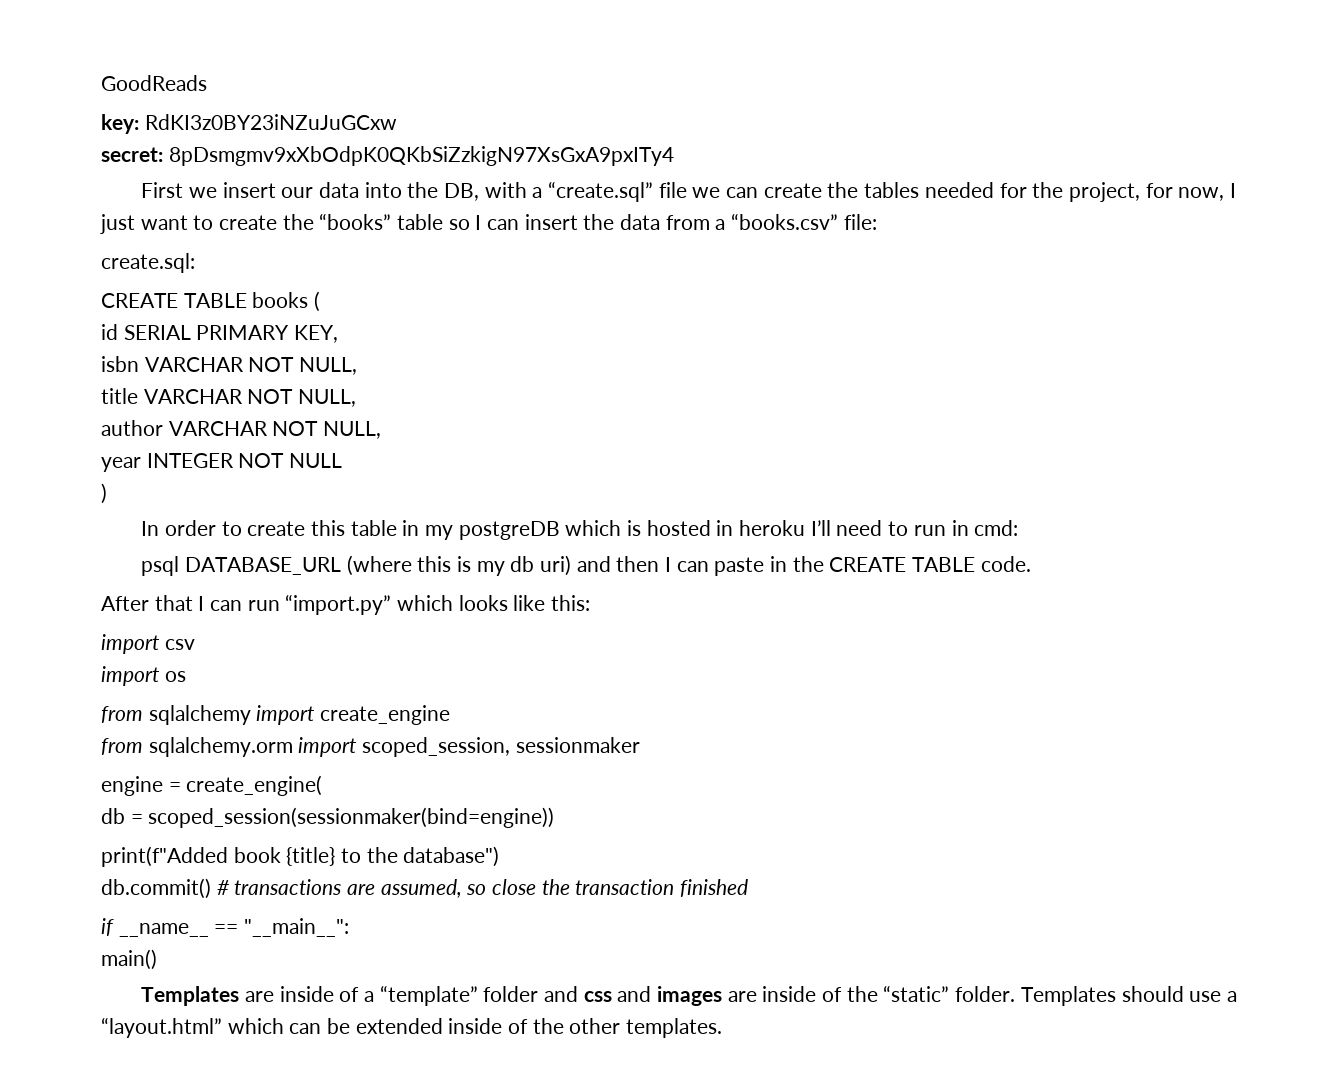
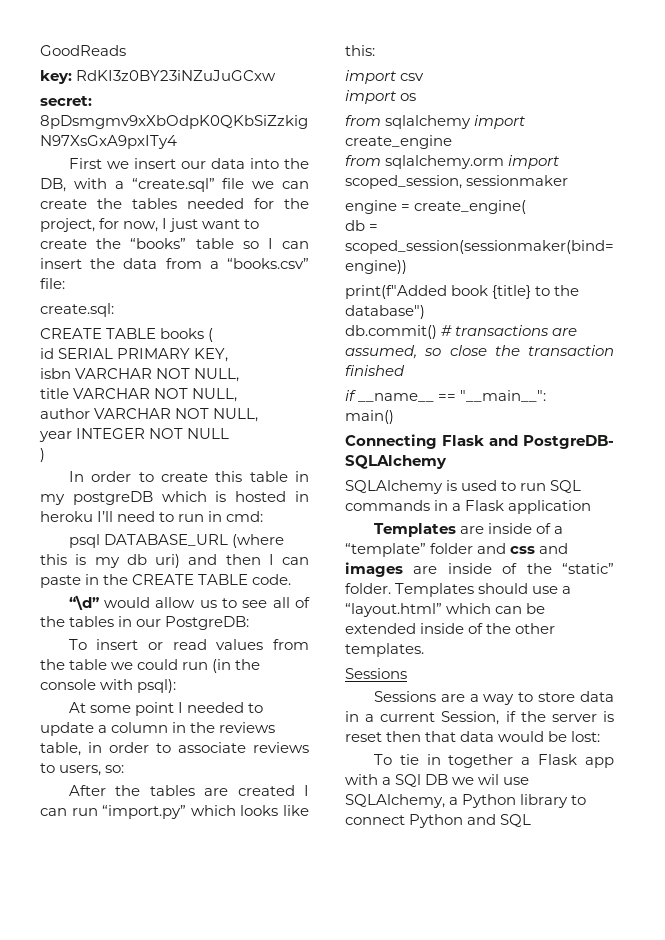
[101,595,193,611] After that -> [68,595,311,610] [40,616,250,630] [68,639,309,650] [40,659,261,673] [40,679,177,693] [68,702,263,716] [40,722,276,736] [40,742,309,756] [40,763,125,776] [68,785,295,796] “\d” would allow us to see all of the tables in our PostgreDB: // To insert or read values from the table we could run (in the console with psql): // At some point I needed to update a column in the reviews table, in order to associate reviews to users, so: // After the tables are created
(157, 959) none -> [345,434,614,449] [345,455,447,469] [345,480,582,494] [345,500,592,514] // Connecting Flask and PostgreDB- SQLAlchemy // SQLAlchemy is used to run SQL commands in a Flask application
(723, 1028) none -> [345,668,407,679] [373,691,614,705] [345,711,614,725] [345,731,601,742] [373,754,614,768] [345,774,530,787] [345,794,587,808] [345,814,532,828] // Sessions // Sessions are a way to store data in a current Session, if the server is reset then that data would be lost: // To tie in together a Flask app with a SQl DB we wil use SQLAlchemy, a Python library to connect Python and SQL

